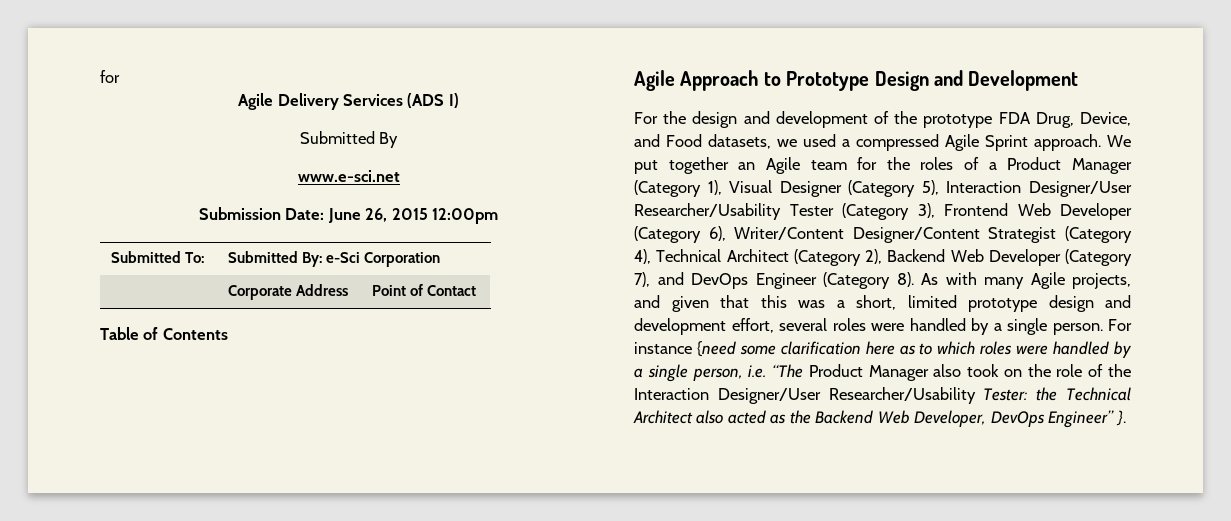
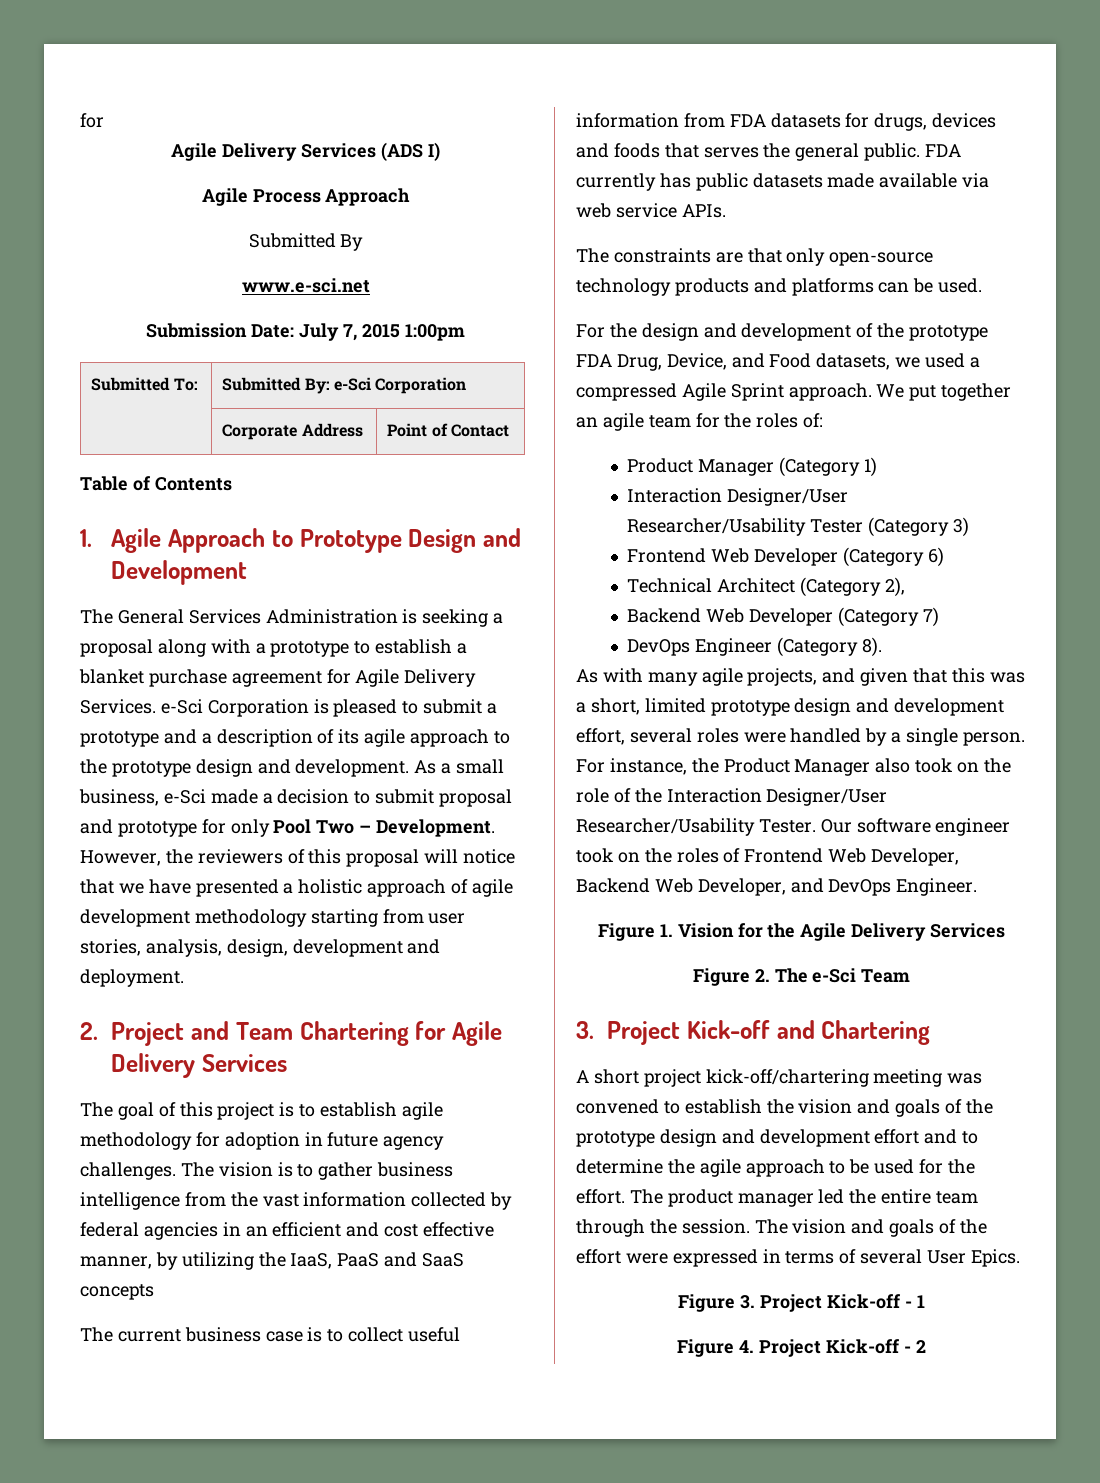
(459, 100) none -> [201,188,411,206] // Agile Process Approach
[327,208,499,224] June 26, 2015 12:00pm -> [299,323,465,341] July 7, 2015 1:00pm
(228, 334) none -> [80,529,92,547] 1.
(1079, 80) none -> [80,609,504,627] [80,639,468,657] [79,669,477,687] [80,699,498,717] [80,729,510,747] [80,759,505,777] [79,789,513,807] [80,819,496,837] [80,849,516,867] [80,879,513,897] [80,909,466,927] [80,939,441,957] [80,969,184,987] [80,1021,503,1046] [111,1053,288,1078] [80,1102,443,1120] [80,1132,445,1150] [80,1162,454,1180] [80,1192,513,1210] [80,1222,495,1240] [80,1252,465,1270] [80,1284,154,1300] [80,1327,461,1342] [576,113,997,131] [576,143,962,161] [576,173,990,191] [576,203,726,218] [576,248,934,266] [576,278,983,296] // The General Services Administration is seeking a proposal along with a prototype to establish a blanket purchase agreement for Agile Delivery Services. e-Sci Corporation is pleased to submit a prototype and a description of its agile approach to the prototype design and development. As a small business, e-Sci made a decision to submit proposal and prototype for only Pool Two – Development. However, the reviewers of this proposal will notice that we have presented a holistic approach of agile development methodology starting from user stories, analysis, design, development and deployment. // 2. Project and Team Chartering for Agile Delivery Services // The goal of this project is to establish agile methodology for adoption in future agency challenges. The vision is to gather business intelligence from the vast information collected by federal agencies in an efficient and cost effective manner, by utilizing the IaaS, PaaS and SaaS concepts // The current business case is to collect useful information from FDA datasets for drugs, devices and foods that serves the general public. FDA currently has public datasets made available via web service APIs. // The constraints are that only open-source technology products and platforms can be used.
[765,157,800,174] Agile -> [602,413,644,431] agile
[964,157,997,170] of a -> [803,413,824,428] of: //
[707,180,939,197] 1), Visual Designer (Category 5), -> [863,457,877,477] 1) //
[917,203,935,218] 3), -> [952,517,969,537] 3) //
[708,226,1132,243] [634,249,651,264] 6), Writer/Content Designer/Content Strategist (Category 4), -> [927,547,944,567] 6) //
(882, 256) none -> (905, 587) //
[634,272,684,287] 7), and -> [922,607,939,627] 7) //
(914, 279) none -> (882, 647) //
[1030,272,1065,289] Agile -> [701,668,743,686] agile
[634,341,1133,358] [634,364,804,382] instance {need some clarification here as to which roles were handled by a single person, i.e. “The -> [609,758,719,775] instance, the
[983,387,1131,401] [633,410,1126,428] Tester: the Technical Architect also acted as the Backend Web Developer, DevOps Engineer” }. -> [758,818,1011,836] [576,848,960,866] [576,878,978,896] [597,923,1006,941] [692,968,911,986] [576,1020,931,1045] [576,1069,983,1087] [576,1099,993,1117] [576,1129,979,1147] [576,1159,975,1177] [576,1189,979,1207] [576,1219,987,1237] [576,1249,1020,1267] [678,1294,925,1312] [677,1339,926,1357] Tester. Our software engineer took on the roles of Frontend Web Developer, Backend Web Developer, and DevOps Engineer. // Figure 1. Vision for the Agile Delivery Services // Figure 2. The e-Sci Team // 3. Project Kick-off and Chartering // A short project kick-off/chartering meeting was convened to establish the vision and goals of the prototype design and development effort and to determine the agile approach to be used for the effort. The product manager led the entire team through the session. The vision and goals of the effort were expressed in terms of several User Epics. // Figure 3. Project Kick-off - 1 // Figure 4. Project Kick-off - 2

